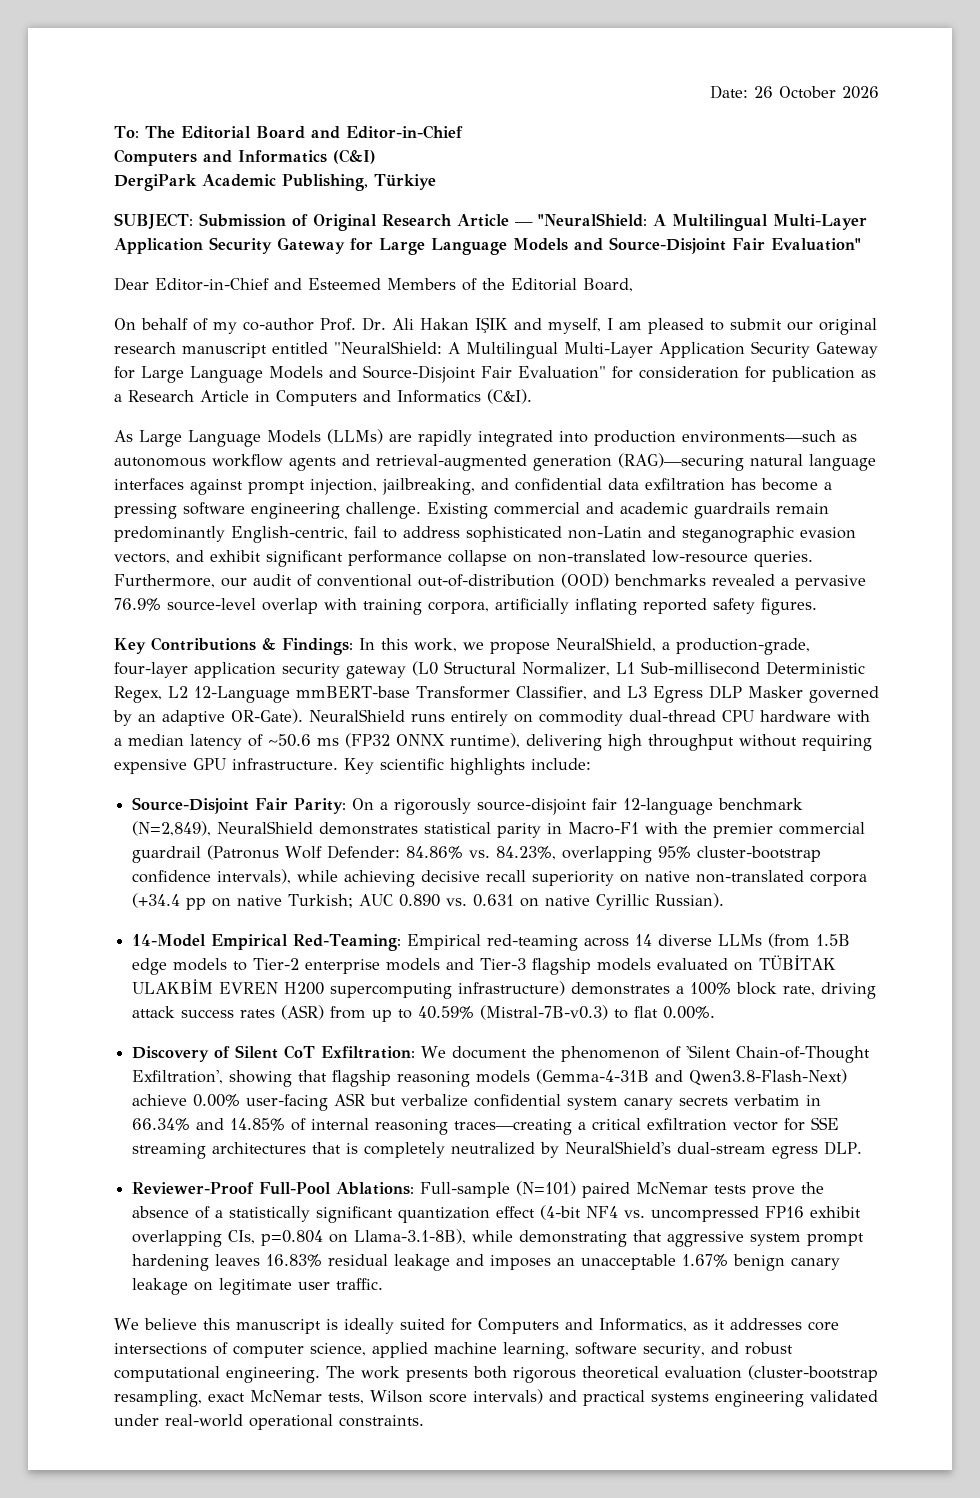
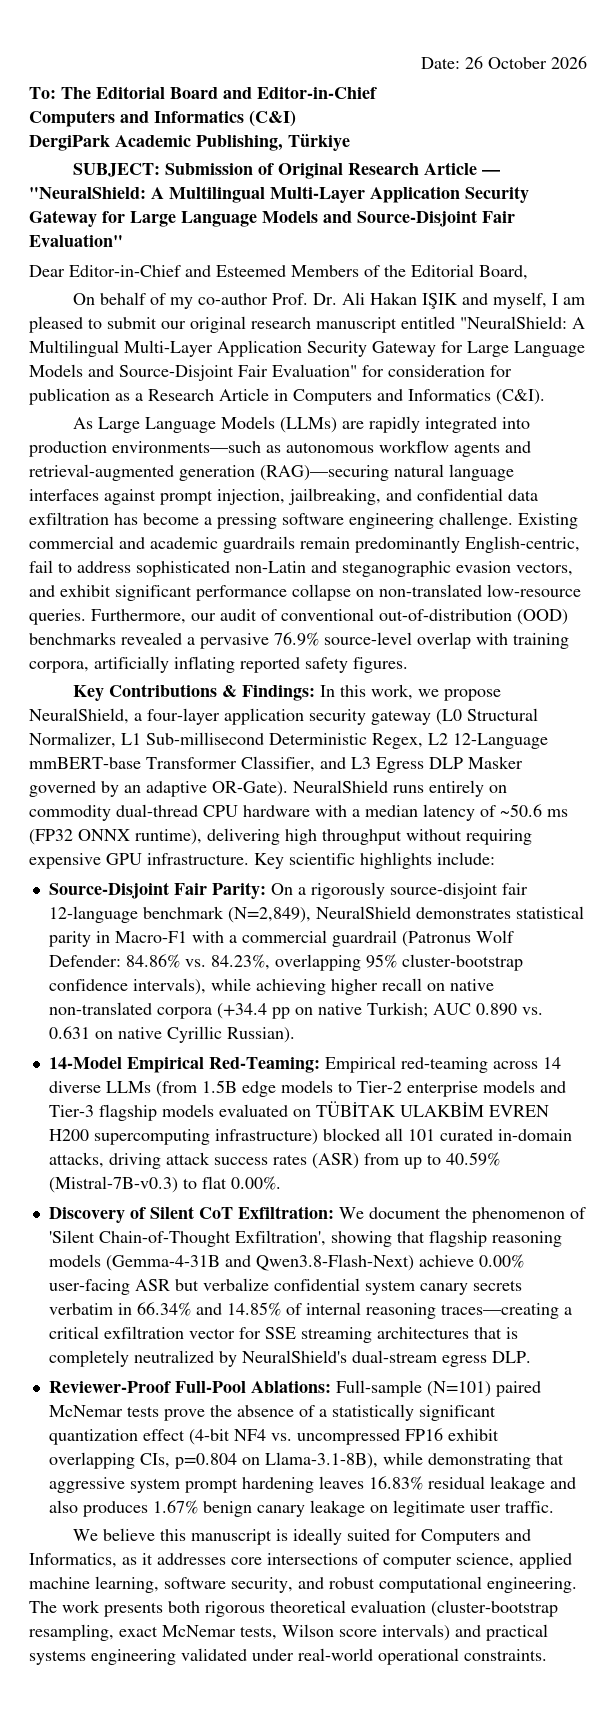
[676,638,810,655] production-grade, -> (142, 717) none
[684,822,774,838] the premier -> [228,935,237,943] a
[421,870,615,886] decisive recall superiority -> [330,978,422,995] higher recall
[571,982,816,996] demonstrates a 100% block rate, -> [322,1128,572,1141] [48,1152,104,1168] blocked all 101 curated in-domain attacks,
[490,1254,677,1270] imposes an unacceptable -> [48,1500,148,1517] also produces

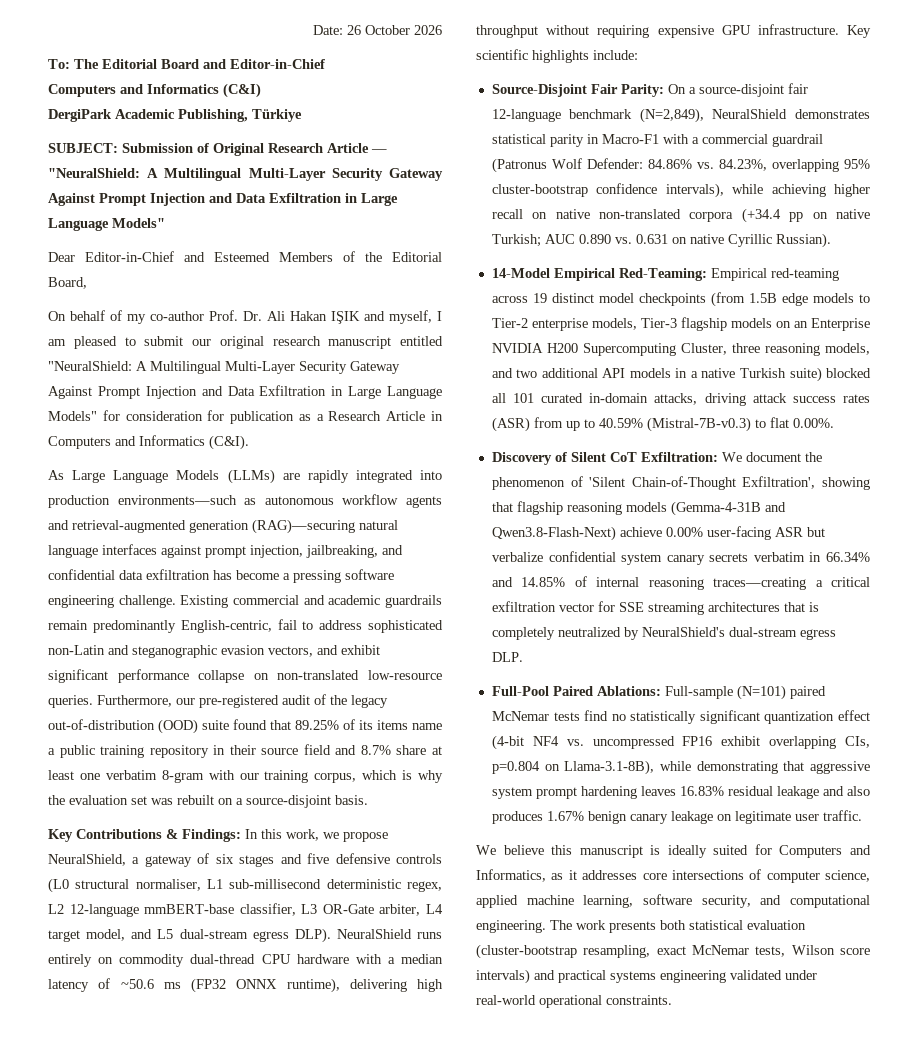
[370,186,529,203] [29,210,515,227] [29,234,123,247] Application Security Gateway for Large Language Models and Source-Disjoint Fair Evaluation" -> [331,168,443,181] [48,193,398,206] [48,218,165,231] Security Gateway Against Prompt Injection and Data Exfiltration in Large Language Models"
[217,340,585,357] [29,364,357,381] Application Security Gateway for Large Language Models and Source-Disjoint Fair Evaluation" -> [299,361,400,374] [48,385,442,399] [48,411,97,421] Security Gateway Against Prompt Injection and Data Exfiltration in Large Language Models"
(216, 617) none -> [199,695,279,708] pre-registered
[281,608,568,625] [29,632,569,649] [29,656,408,673] conventional out-of-distribution (OOD) benchmarks revealed a pervasive 76.9% source-level overlap with training corpora, artificially inflating reported safety figures. -> [330,695,388,708] [48,719,442,734] [48,744,442,758] [48,770,443,783] [48,795,368,808] the legacy out-of-distribution (OOD) suite found that 89.25% of its items name a public training repository in their source field and 8.7% share at least one verbatim 8-gram with our training corpus, which is why the evaluation set was rebuilt on a source-disjoint basis.
[147,708,538,725] [29,732,548,749] [29,756,523,773] [29,781,288,797] four-layer application security gateway (L0 Structural Normalizer, L1 Sub-millisecond Deterministic Regex, L2 12-Language mmBERT-base Transformer Classifier, and L3 Egress DLP Masker governed by an adaptive OR-Gate). -> [144,853,443,867] [48,878,442,893] [48,903,443,917] [48,928,331,943] gateway of six stages and five defensive controls (L0 structural normaliser, L1 sub-millisecond deterministic regex, L2 12-language mmBERT-base classifier, L3 OR-Gate arbiter, L4 target model, and L5 dual-stream egress DLP).
[310,882,385,899] rigorously -> (696, 90) none
[542,1057,561,1069] [48,1081,151,1093] 14 diverse LLMs -> [532,293,706,306] 19 distinct model checkpoints
[482,1080,566,1093] models and -> [591,318,637,330] models,
[218,1101,549,1117] [48,1129,318,1145] evaluated on TÜBİTAK ULAKBİM EVREN H200 supercomputing infrastructure) -> [775,318,870,331] [491,343,870,356] [491,367,822,382] on an Enterprise NVIDIA H200 Supercomputing Cluster, three reasoning models, and two additional API models in a native Turkish suite)
[48,1381,246,1393] Reviewer-Proof Full-Pool -> [491,686,593,696] Full-Pool Paired
[163,1405,327,1421] prove the absence of a -> [584,710,626,721] find no
[329,1577,375,1589] robust -> (782, 900) none
[205,1600,346,1617] rigorous theoretical -> [689,920,743,930] statistical

